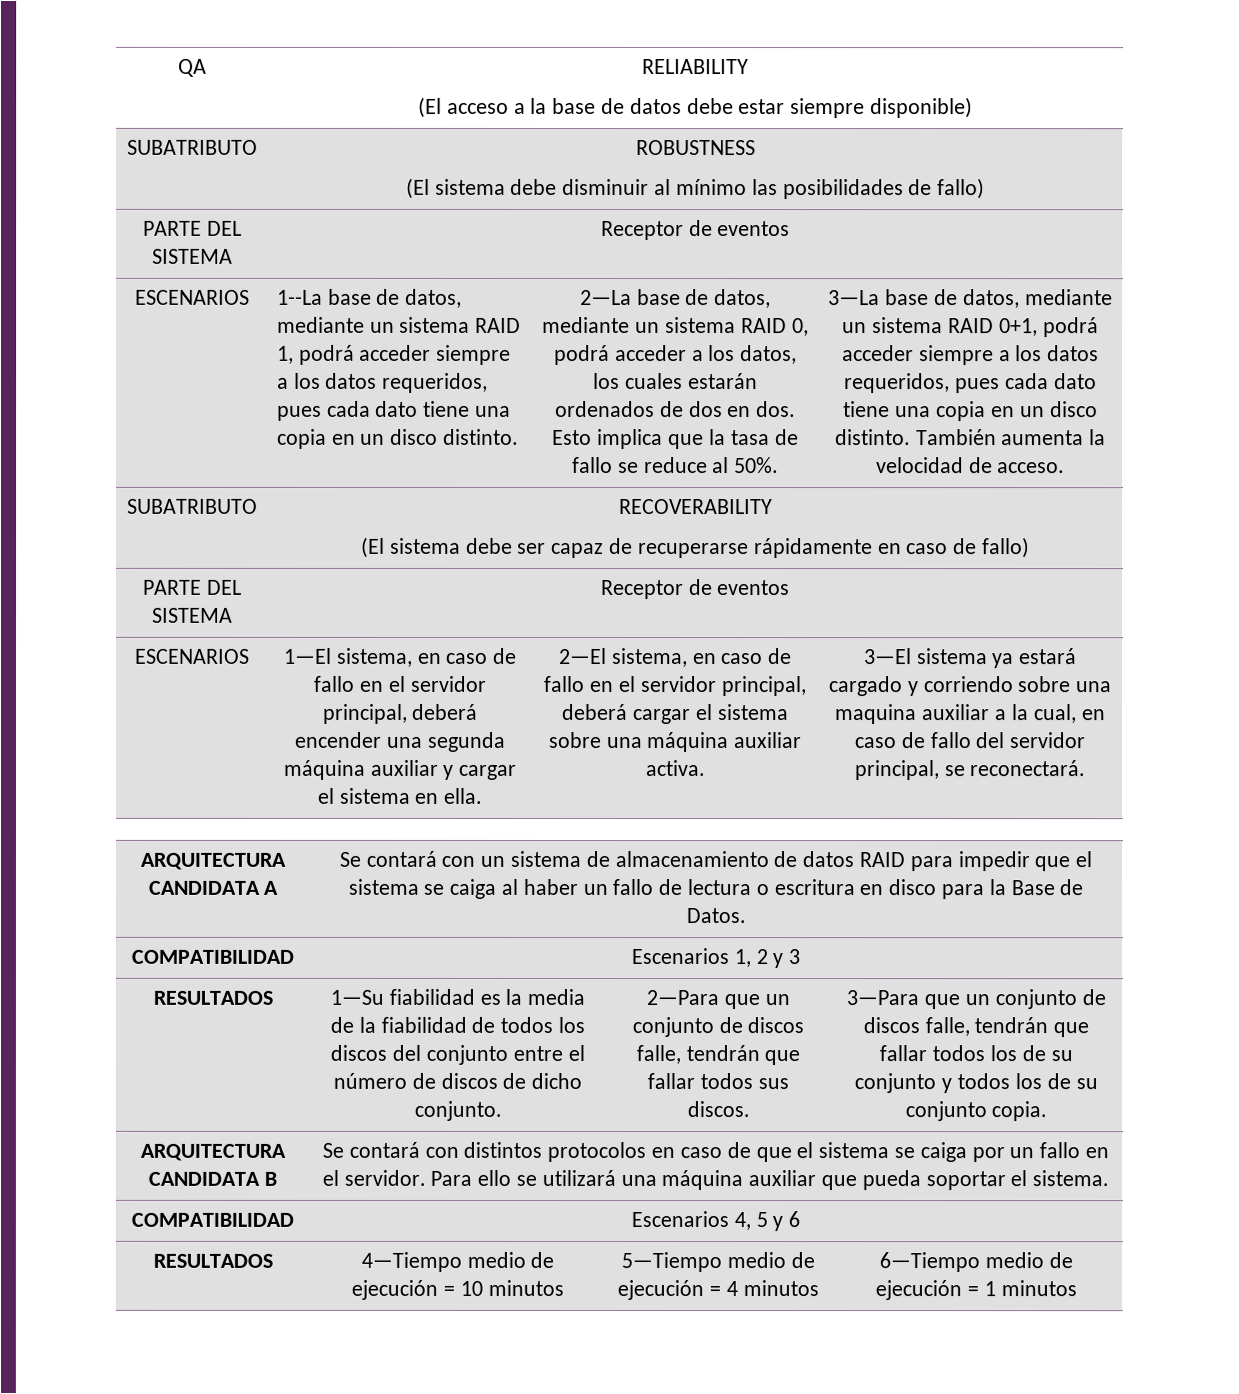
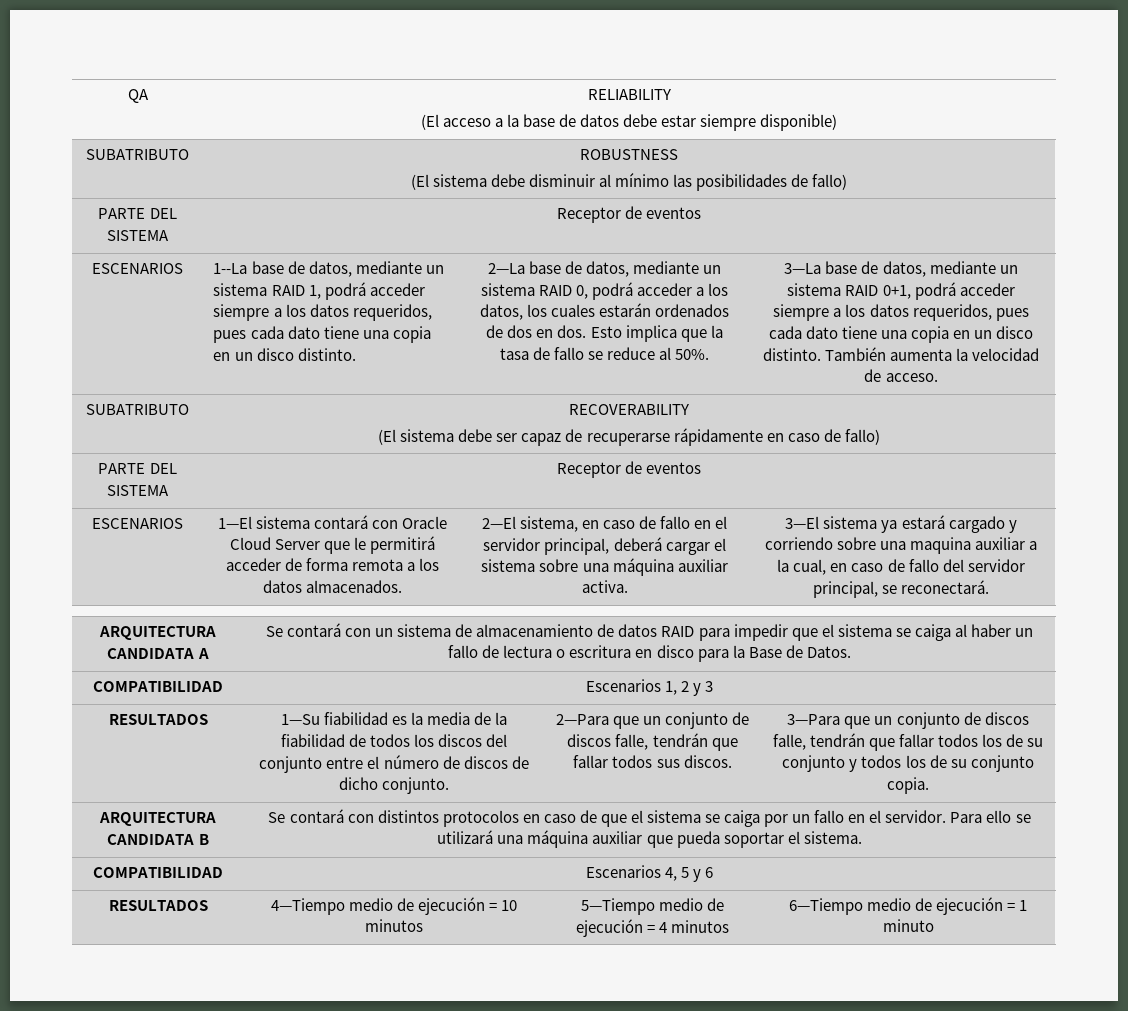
[336,647,518,667] [314,675,487,692] [321,703,478,724] [294,731,505,752] [282,759,517,780] [316,787,483,804] sistema, en caso de fallo en el servidor principal, deberá encender una segunda máquina auxiliar y cargar el sistema en ella. -> [255,515,448,529] [229,536,436,554] [225,558,440,571] [262,580,403,593] sistema contará con Oracle Cloud Server que le permitirá acceder de forma remota a los datos almacenados.
[1000,1280,1077,1297] minutos -> [882,919,934,932] minuto

